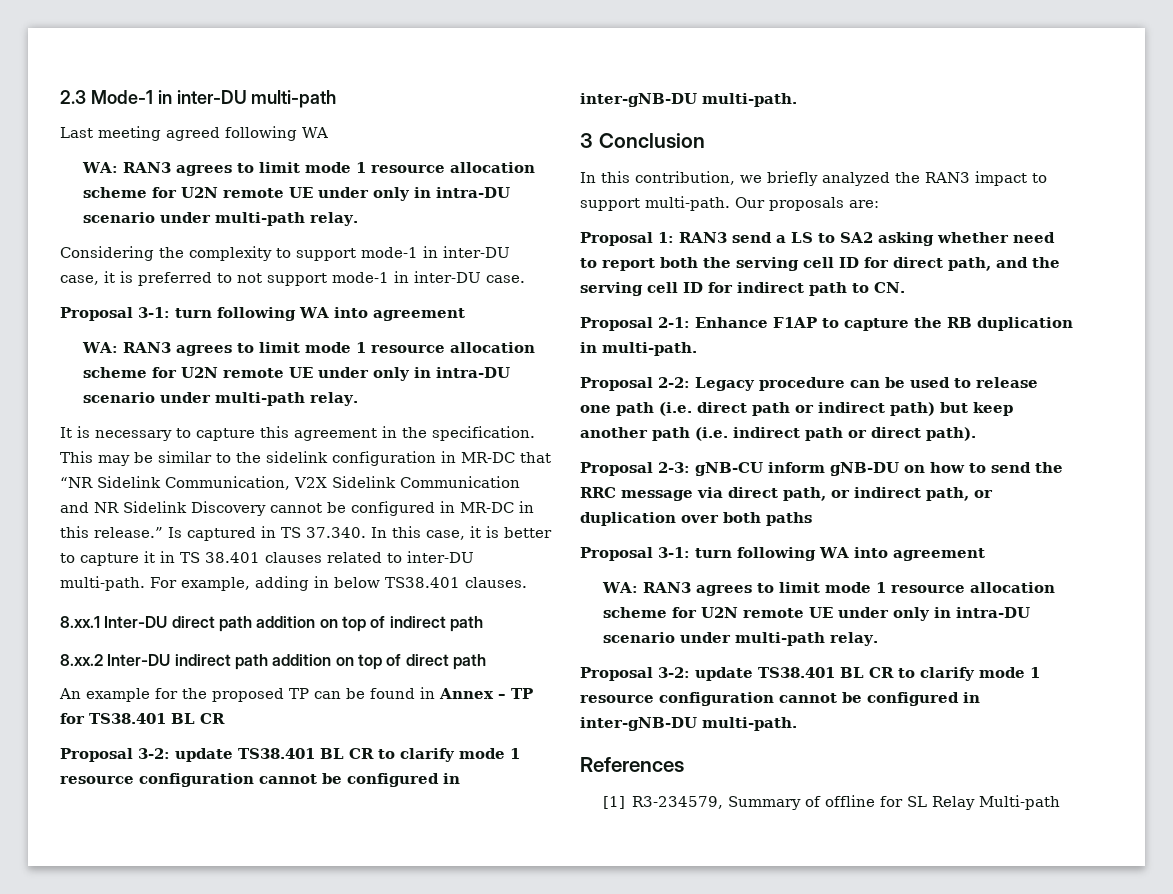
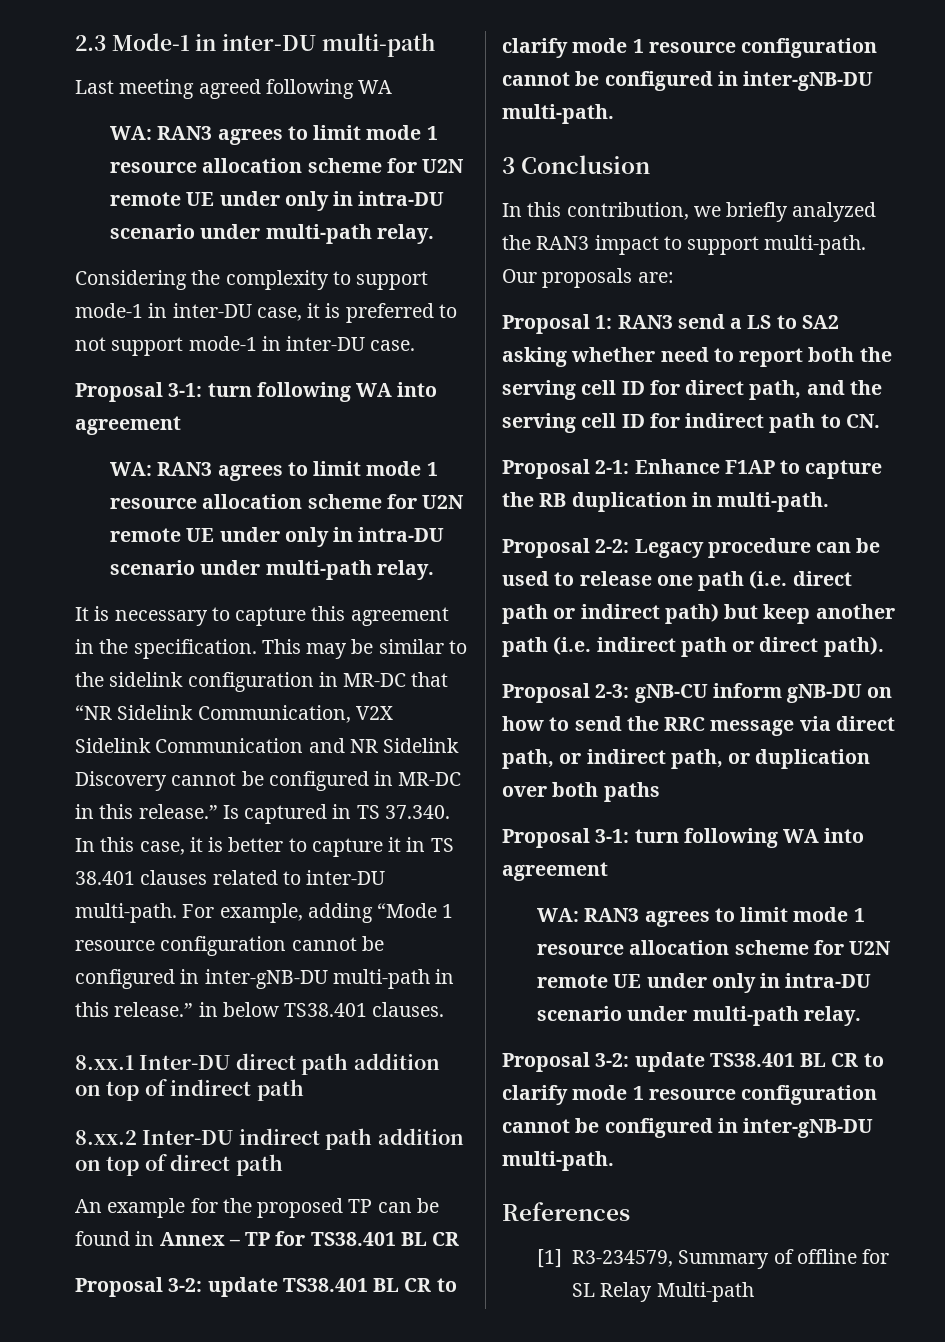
(309, 583) none -> [377,903,454,918] [75,936,384,956] [75,969,455,989] [75,1002,194,1017] “Mode 1 resource configuration cannot be configured in inter-gNB-DU multi-path in this release.”

